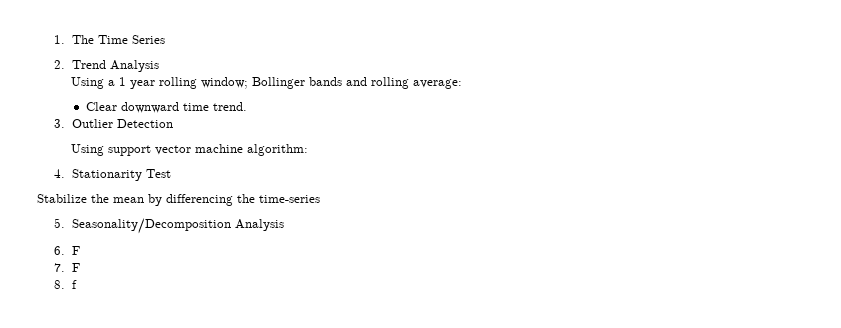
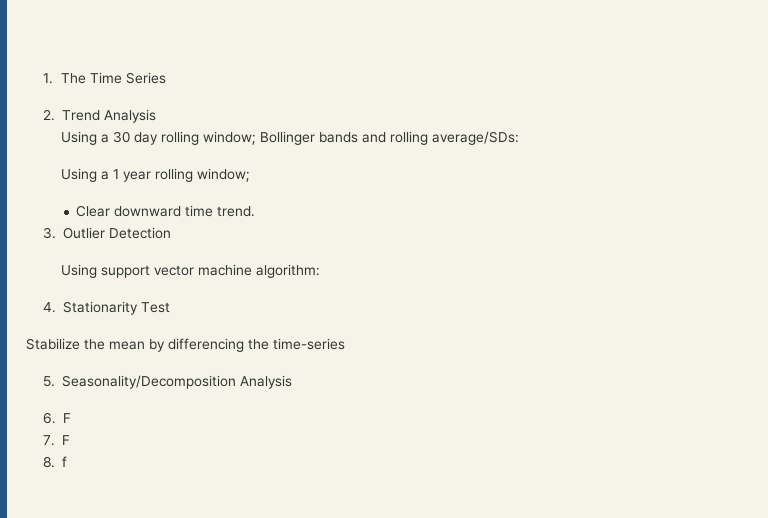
[119,77,156,89] 1 year -> [112,131,158,145] 30 day
[413,79,463,89] average: -> [431,131,519,145] [60,168,250,182] average/SDs: // Using a 1 year rolling window;

